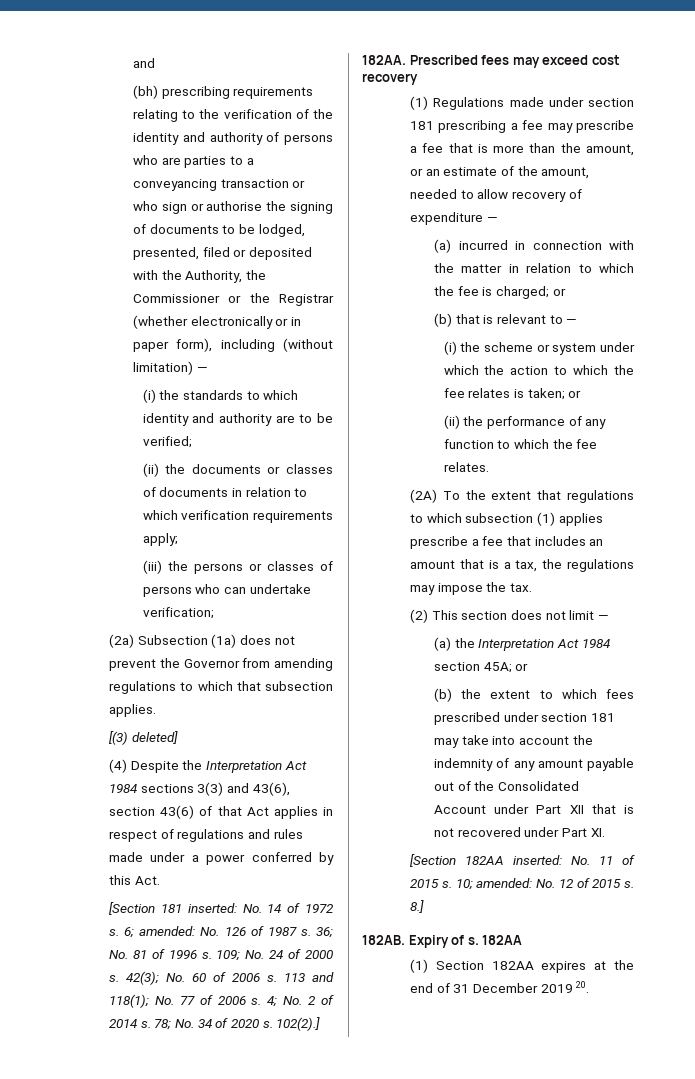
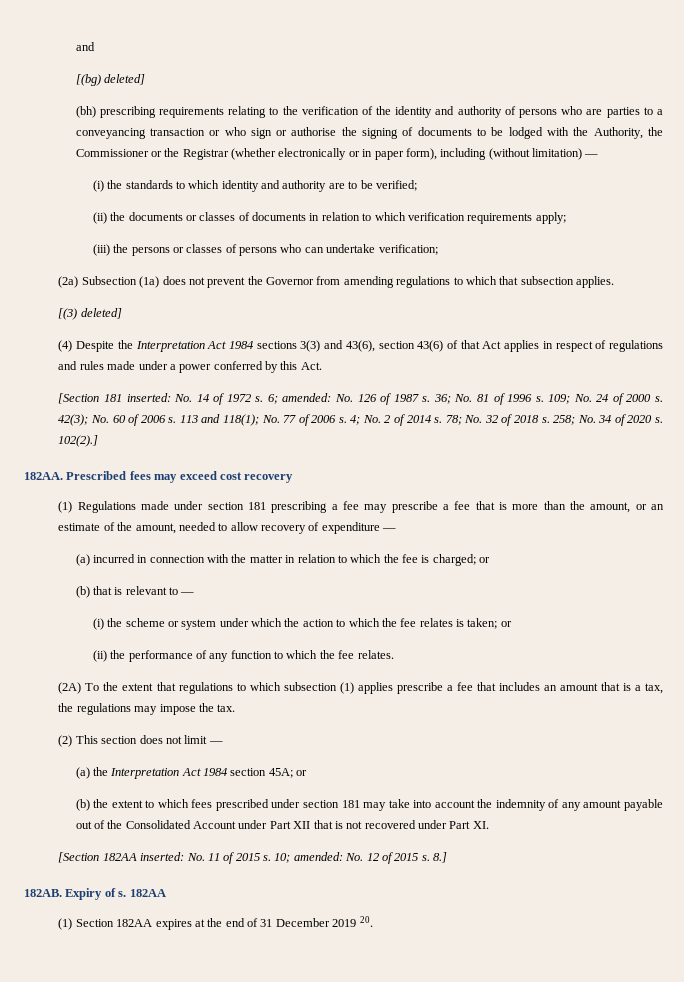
[133,58,156,68] and -> [75,42,95,51] [75,74,145,86] and // [(bg) deleted]
[258,224,305,237] [133,247,313,260] lodged, presented, filed or deposited -> [508,127,543,139] lodged
(195, 1023) none -> [484,414,596,426] 32 of 2018 s. 258; No.

